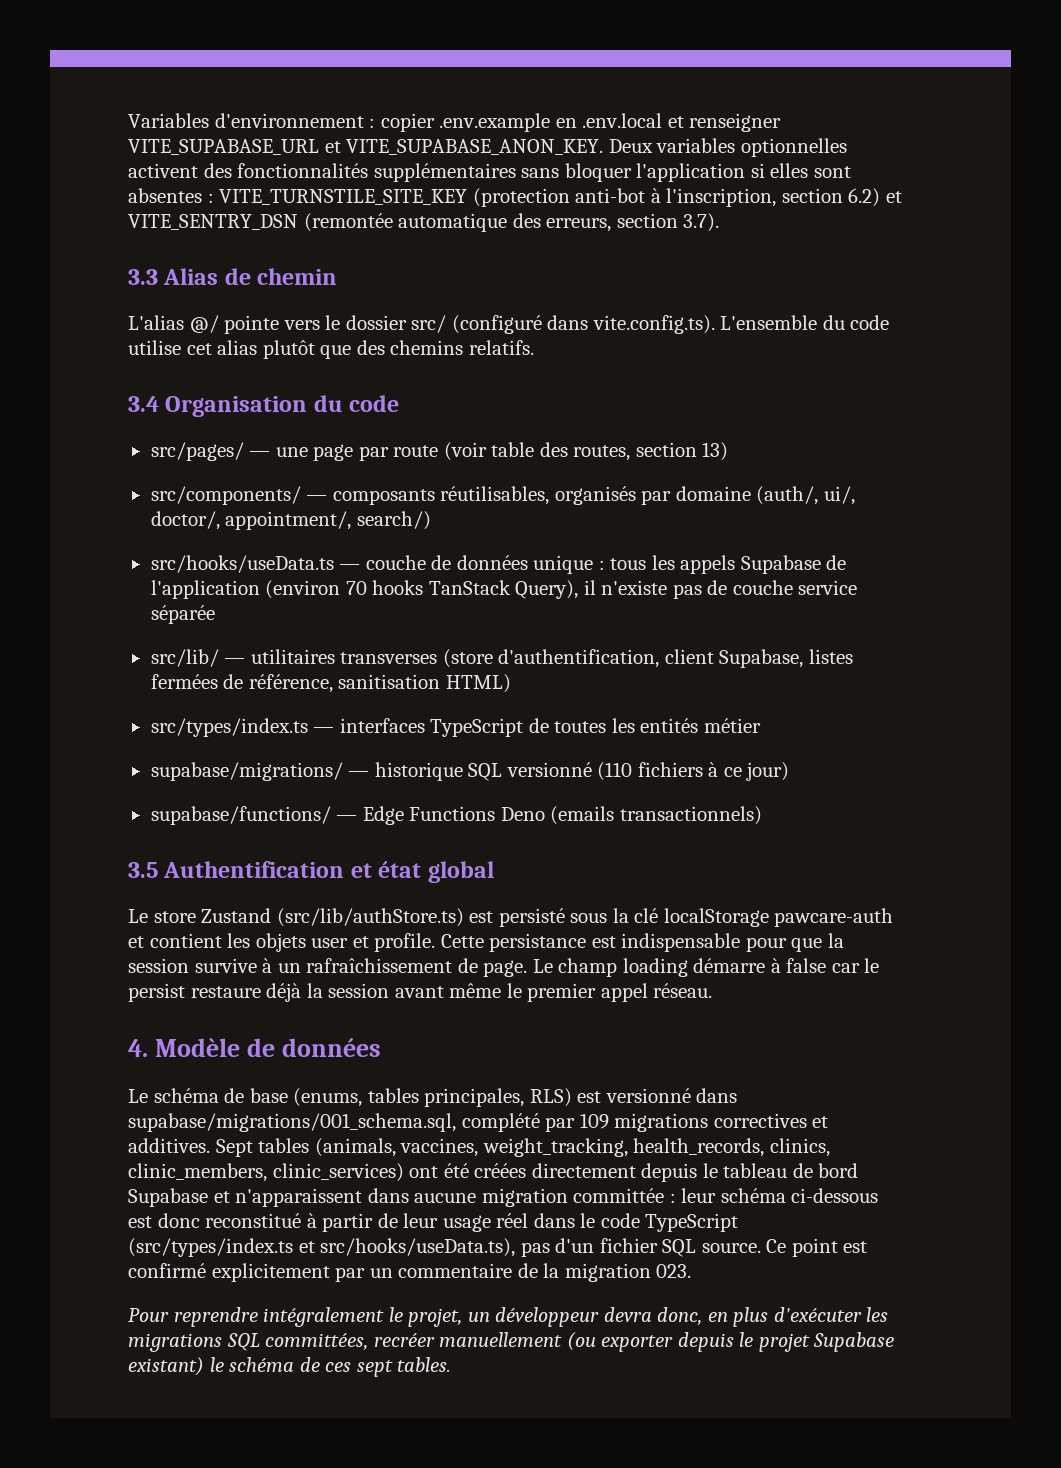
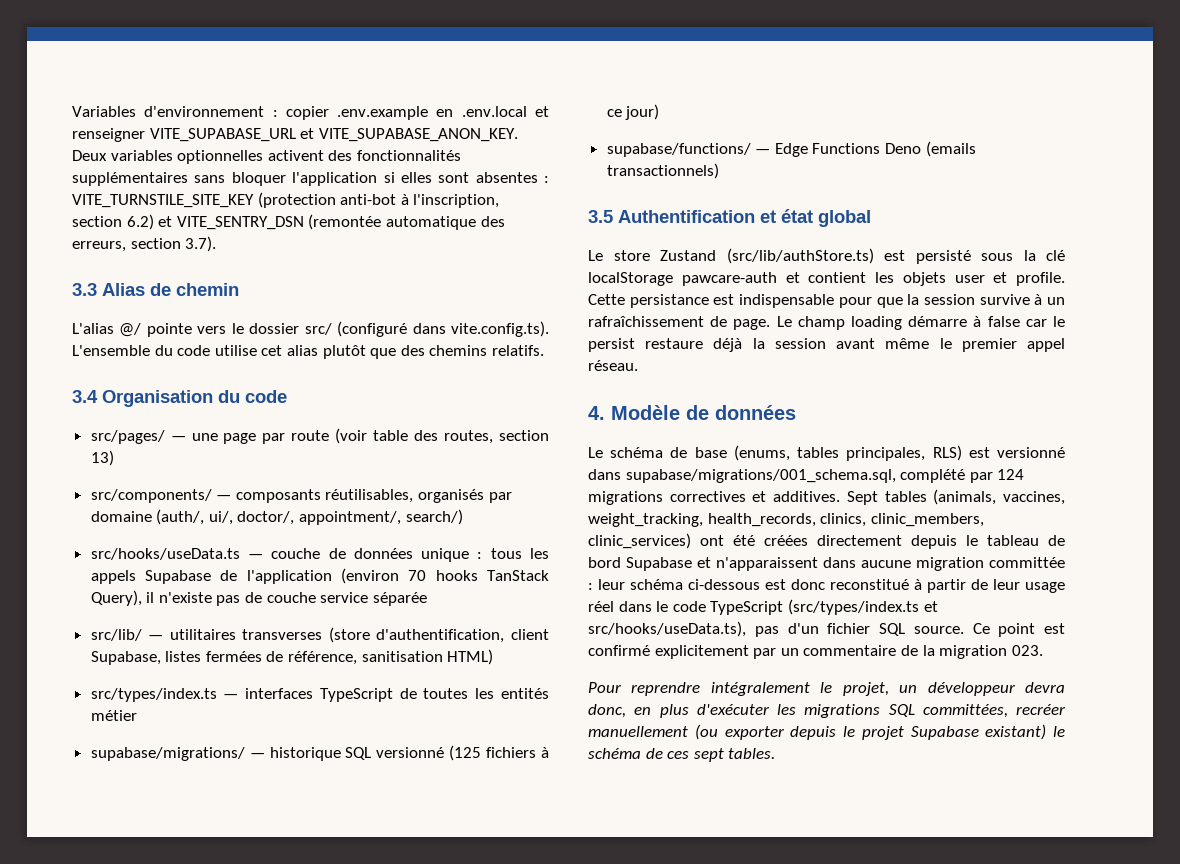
[597,762,633,781] (110 -> [449,745,482,761] (125
[579,1113,609,1129] 109 -> [997,469,1025,480] 124

